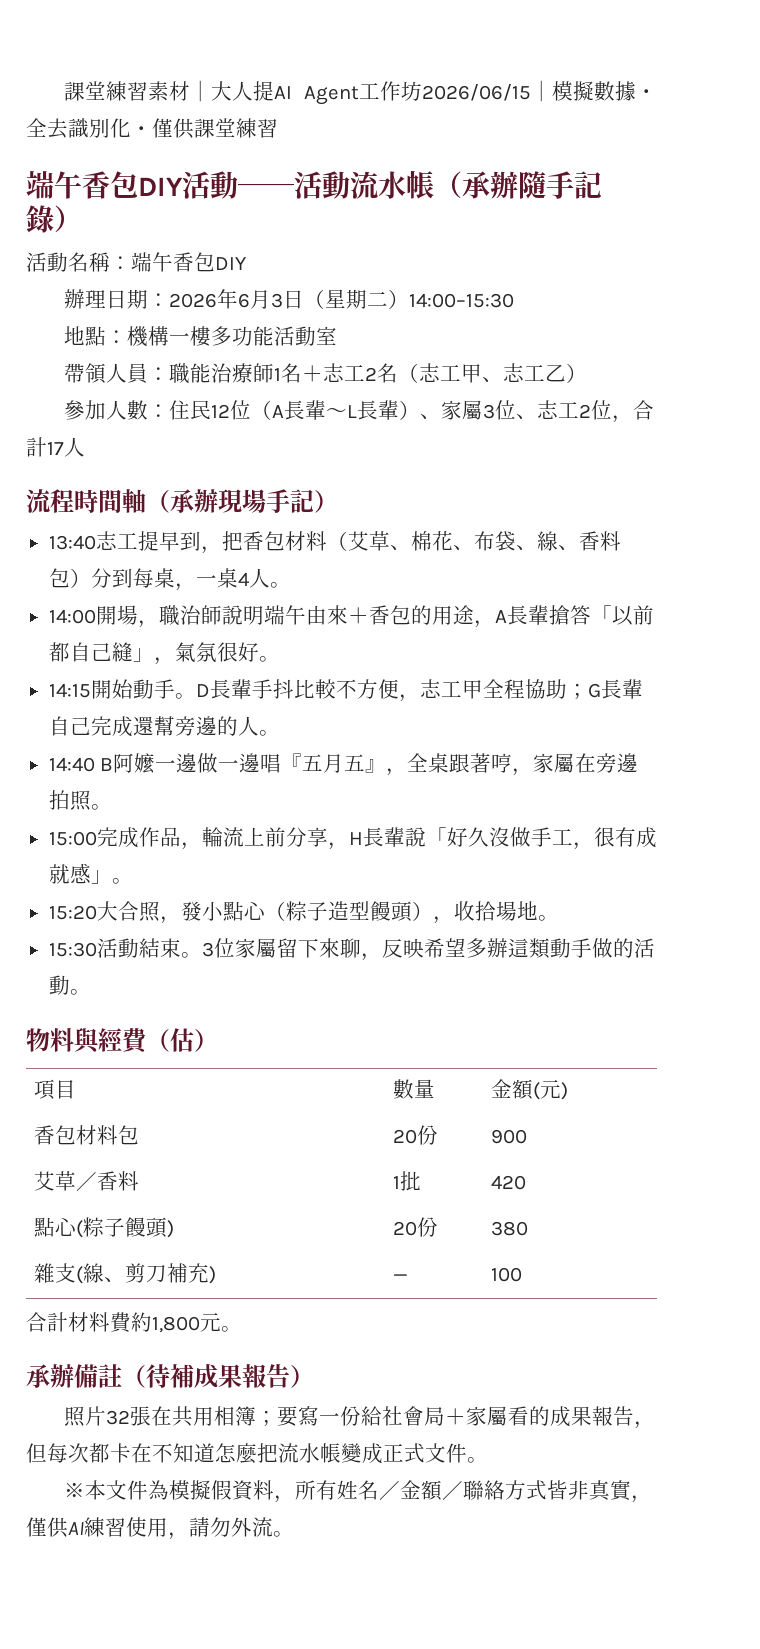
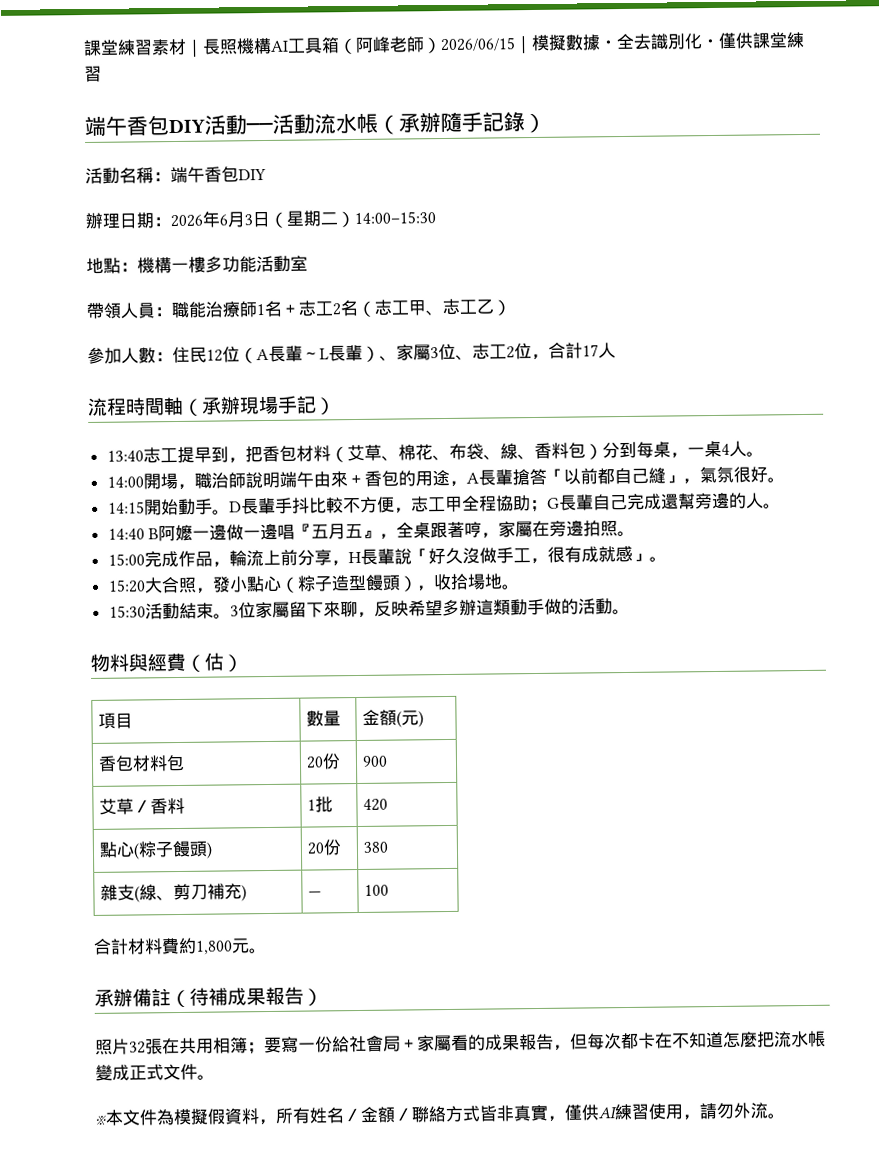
[210,81,423,105] 大人提AI Agent工作坊 -> [202,36,442,55] 長照機構AI工具箱（阿峰老師）

